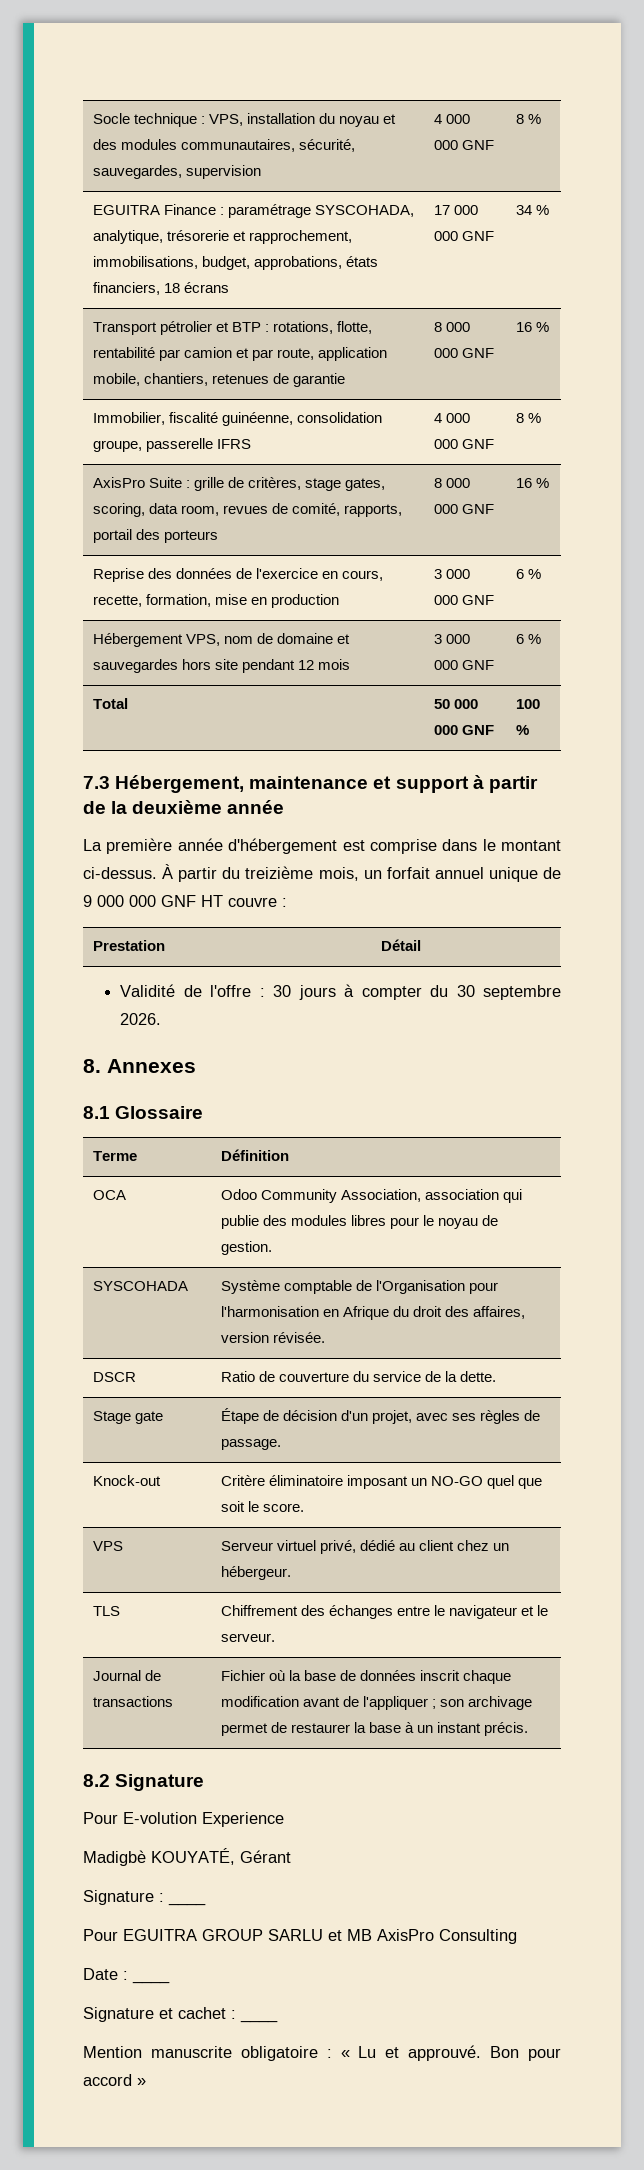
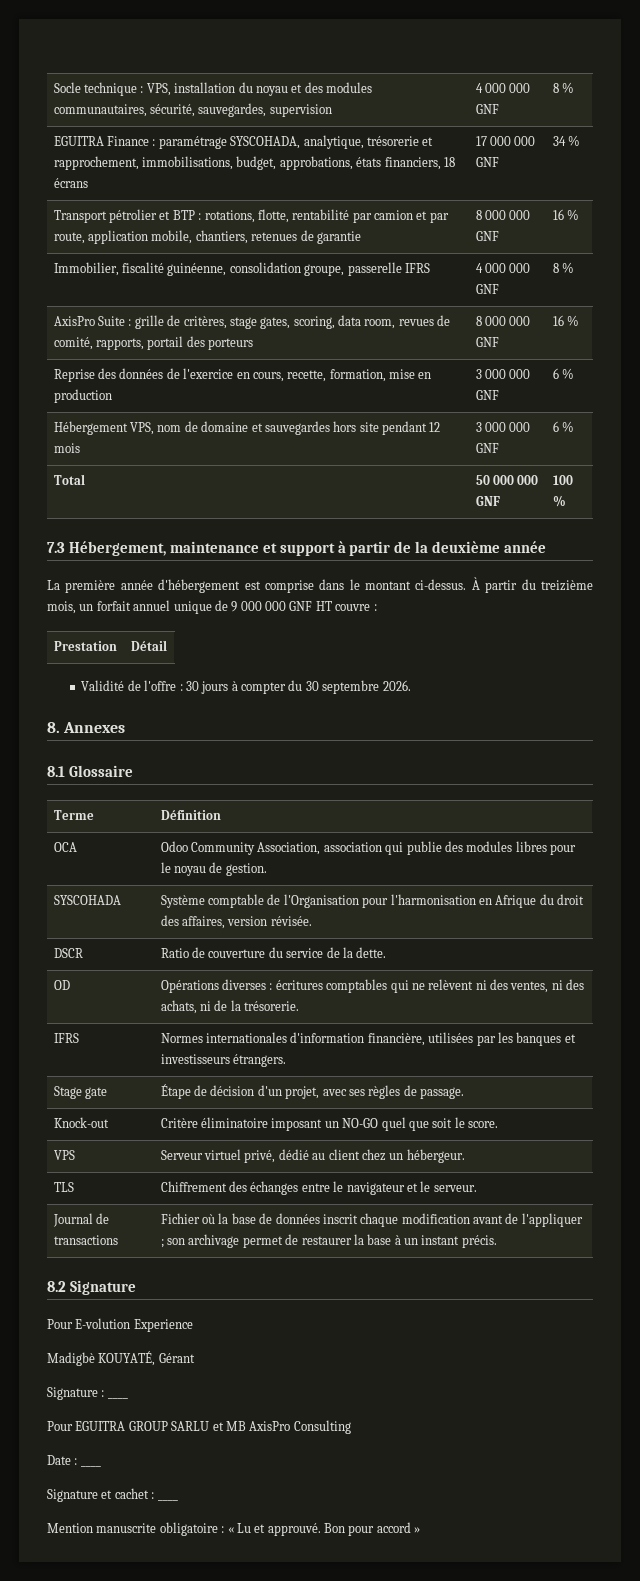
(497, 1376) none -> [53,980,70,990] [160,979,585,993] [160,1000,300,1014] [53,1033,79,1043] [160,1032,576,1046] [160,1054,287,1067] // OD | Opérations diverses : écritures comptables qui ne relèvent ni des ventes, ni des achats, ni de la trésorerie. // IFRS | Normes internationales d'information financière, utilisées par les banques et investisseurs étrangers.

